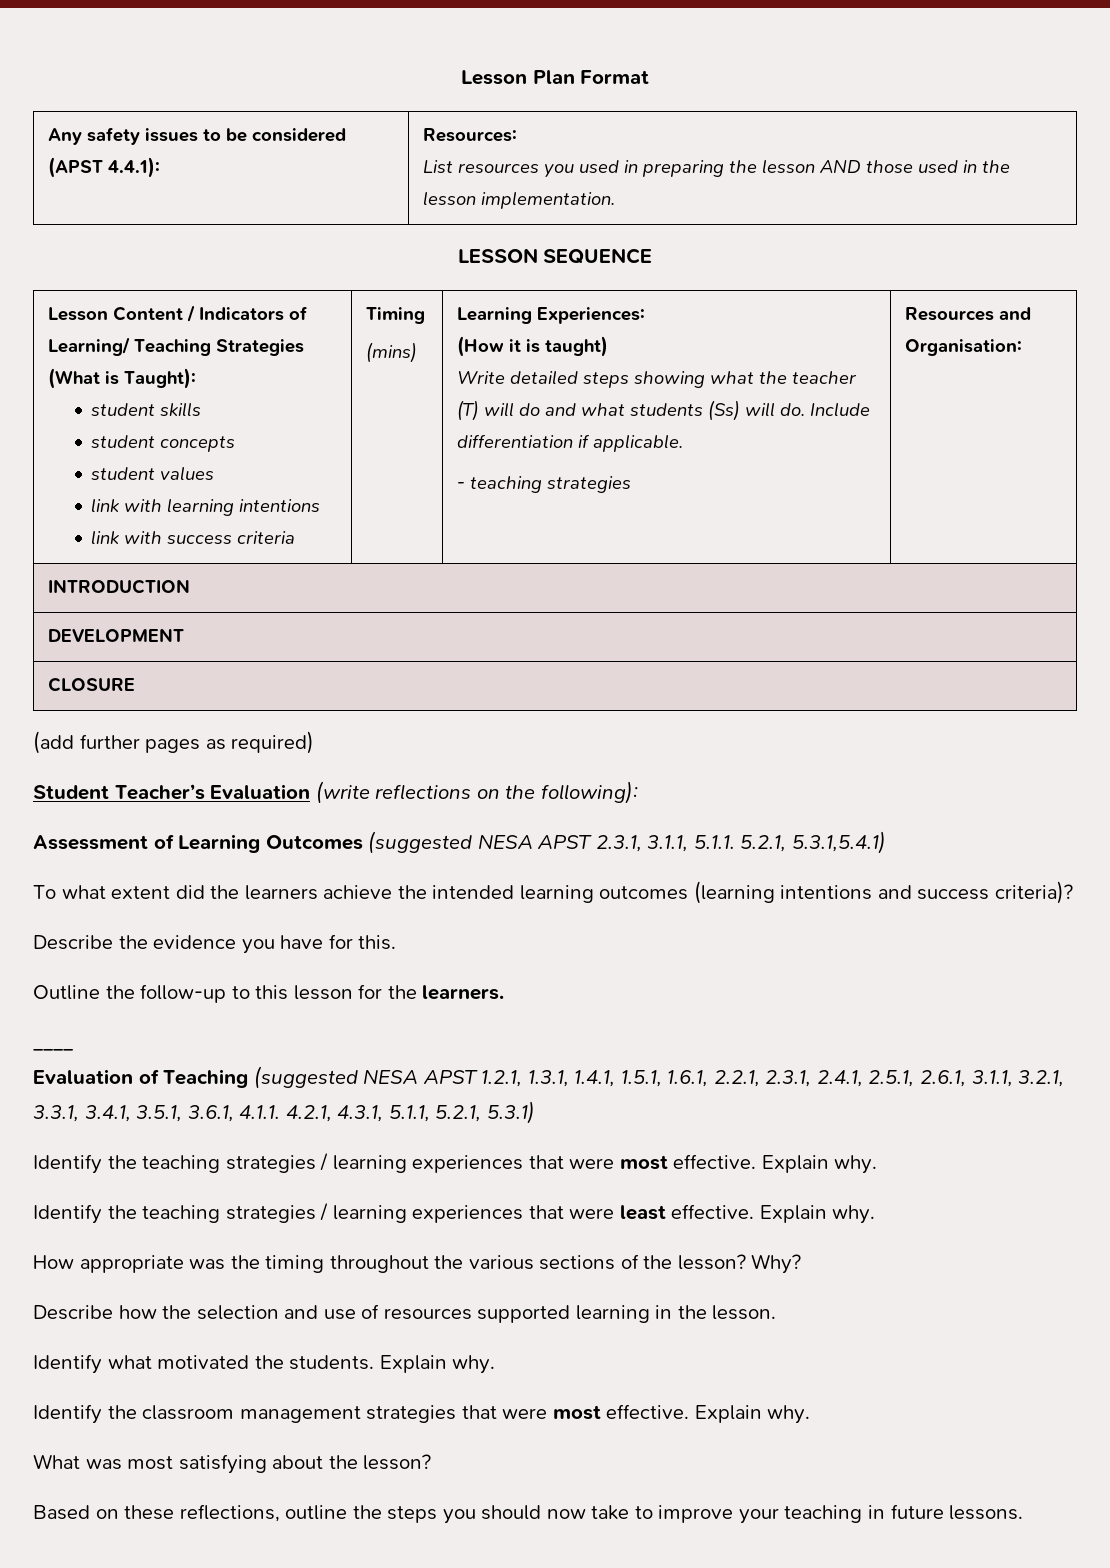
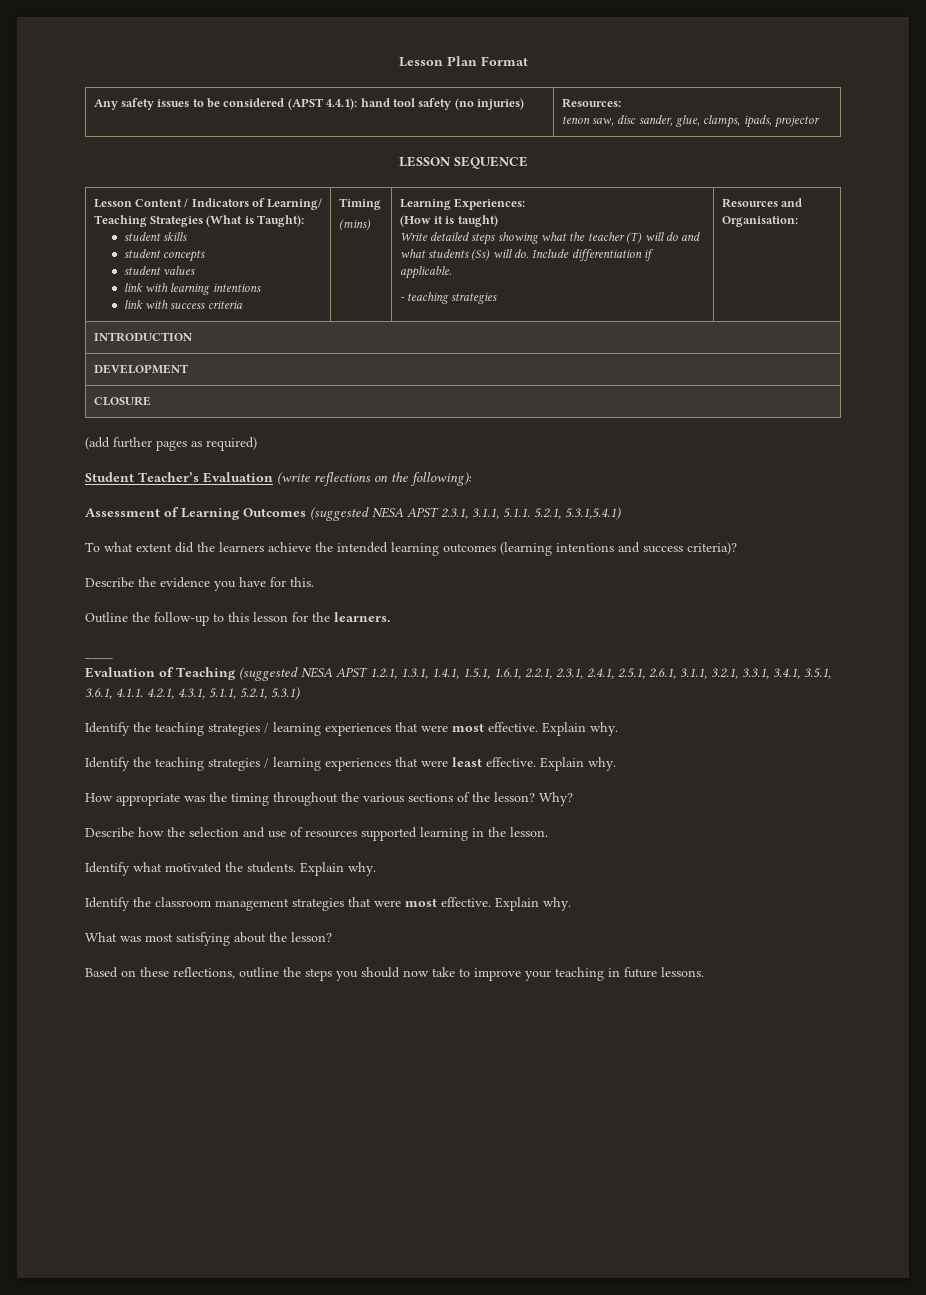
[423,128,518,142] [423,159,1011,178] [423,191,616,209] | Resources: // List resources you used in preparing the lesson AND those used in the lesson implementation. -> [360,98,525,110] [561,98,621,108] [561,115,821,128] hand tool safety (no injuries) | Resources: // tenon saw, disc sander, glue, clamps, ipads, projector

